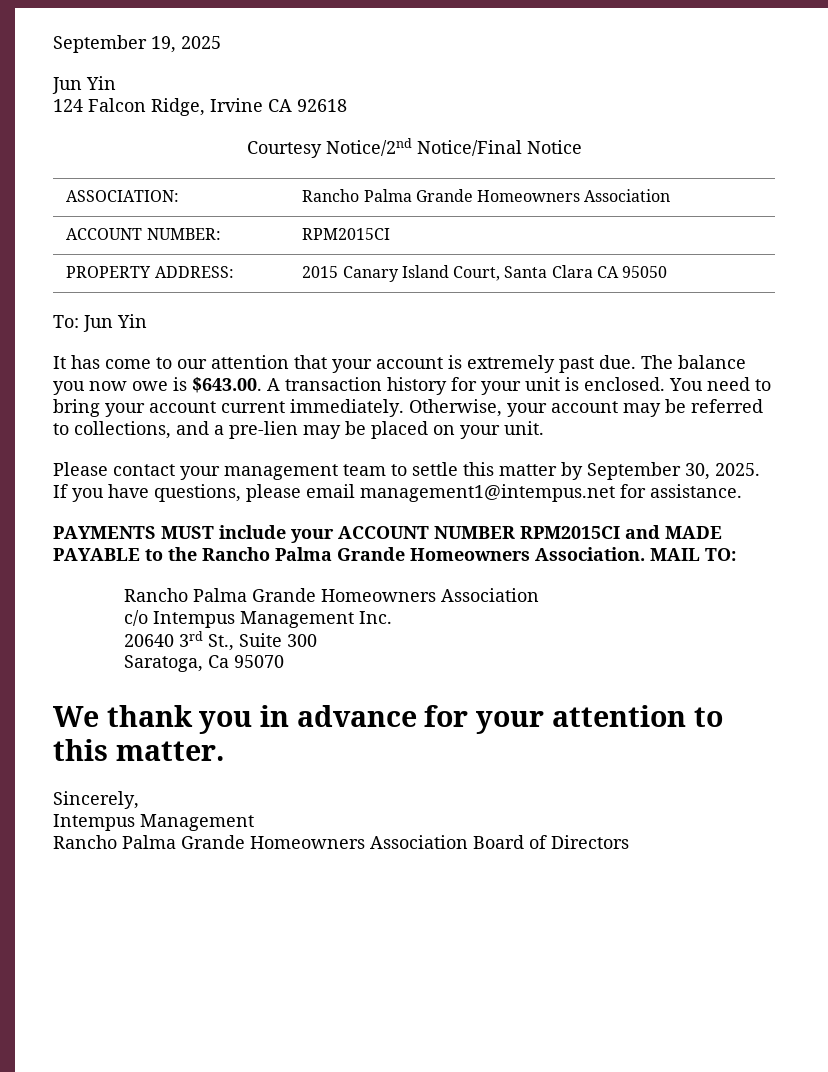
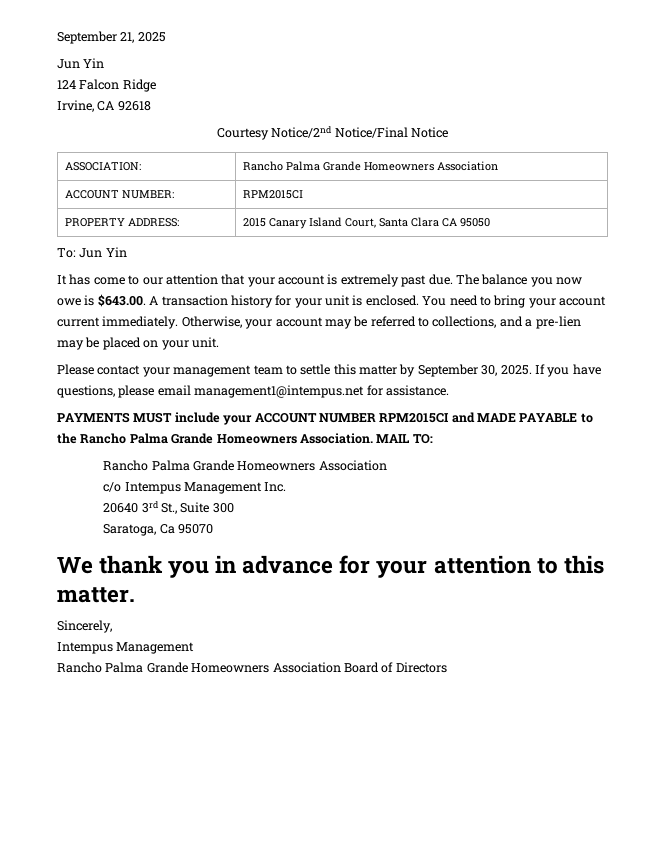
[53,35,176,53] September 19, -> [57,31,135,44] September 21,
[151,98,263,116] Ridge, Irvine -> [122,79,156,92] [57,100,94,112] Ridge // Irvine,

